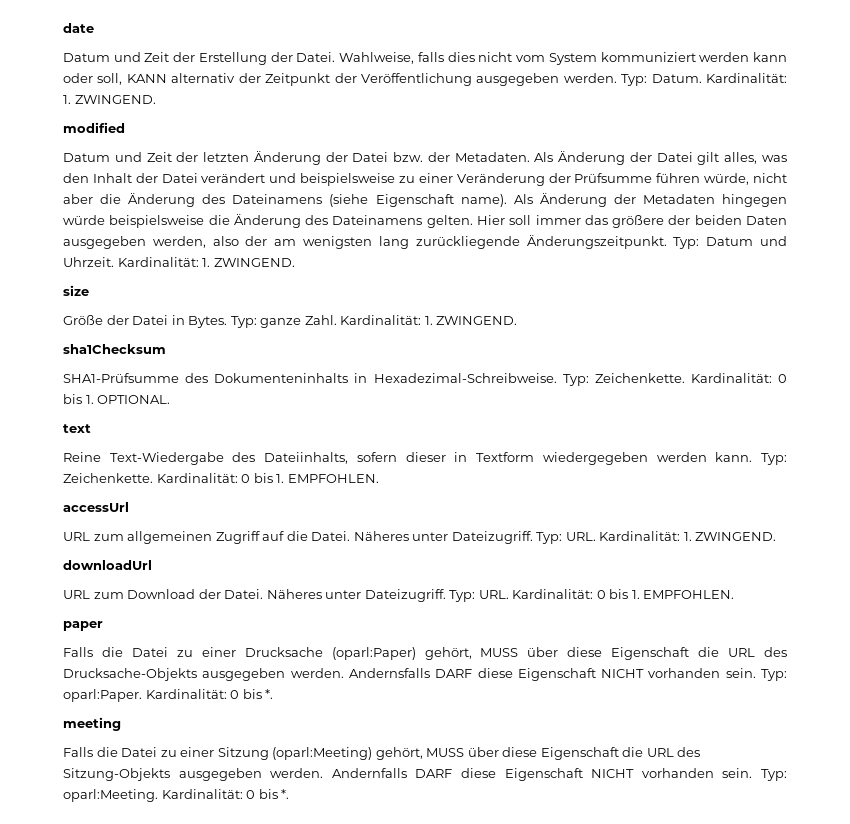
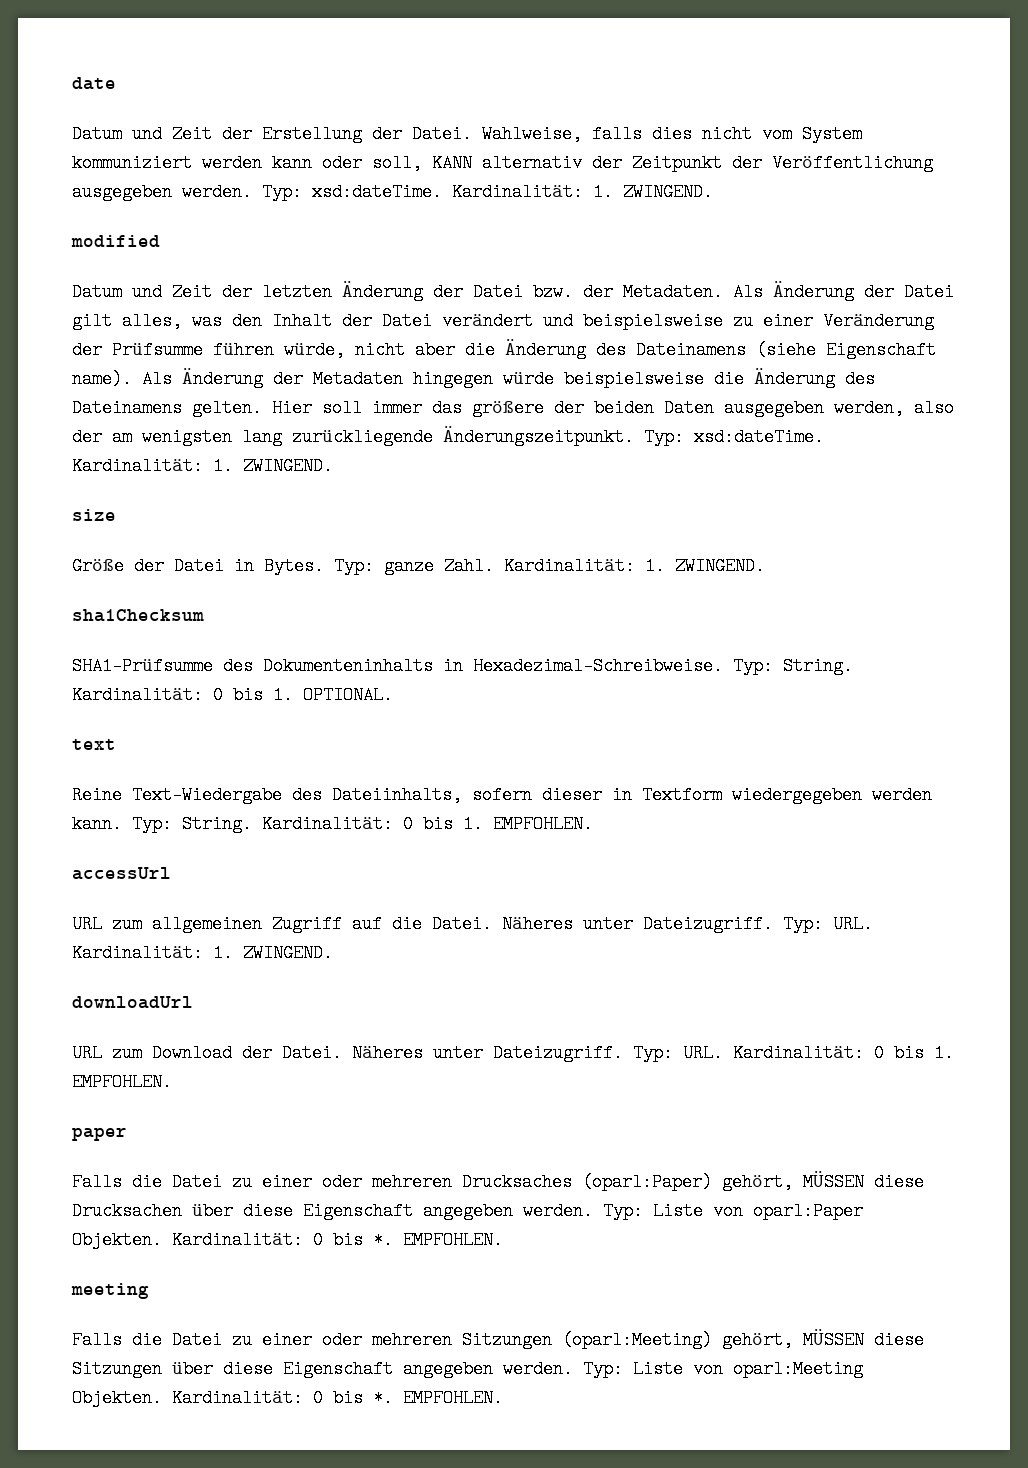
[651,74,702,83] Datum. -> [312,183,442,201] xsd:dateTime.
[706,236,788,246] [63,257,114,267] Datum und Uhrzeit. -> [694,428,824,446] xsd:dateTime.
[594,373,685,383] Zeichenkette. -> [783,657,853,675] String.
[63,473,153,483] Zeichenkette. -> [182,815,252,833] String.
[244,647,788,660] [63,668,787,681] [63,689,274,702] Drucksache (oparl:Paper) gehört, MUSS über diese Eigenschaft die URL des Drucksache-Objekts ausgegeben werden. Andernsfalls DARF diese Eigenschaft NICHT vorhanden sein. Typ: oparl:Paper. Kardinalität: 0 bis *. -> [322,1171,924,1191] [72,1202,863,1220] [72,1231,503,1249] oder mehreren Drucksaches (oparl:Paper) gehört, MÜSSEN diese Drucksachen über diese Eigenschaft angegeben werden. Typ: Liste von oparl:Paper Objekten. Kardinalität: 0 bis *. EMPFOHLEN.
[217,747,701,760] [63,768,788,781] [63,789,290,802] Sitzung (oparl:Meeting) gehört, MUSS über diese Eigenschaft die URL des Sitzung-Objekts ausgegeben werden. Andernfalls DARF diese Eigenschaft NICHT vorhanden sein. Typ: oparl:Meeting. Kardinalität: 0 bis *. -> [322,1329,924,1349] [72,1360,863,1378] [72,1389,503,1407] oder mehreren Sitzungen (oparl:Meeting) gehört, MÜSSEN diese Sitzungen über diese Eigenschaft angegeben werden. Typ: Liste von oparl:Meeting Objekten. Kardinalität: 0 bis *. EMPFOHLEN.

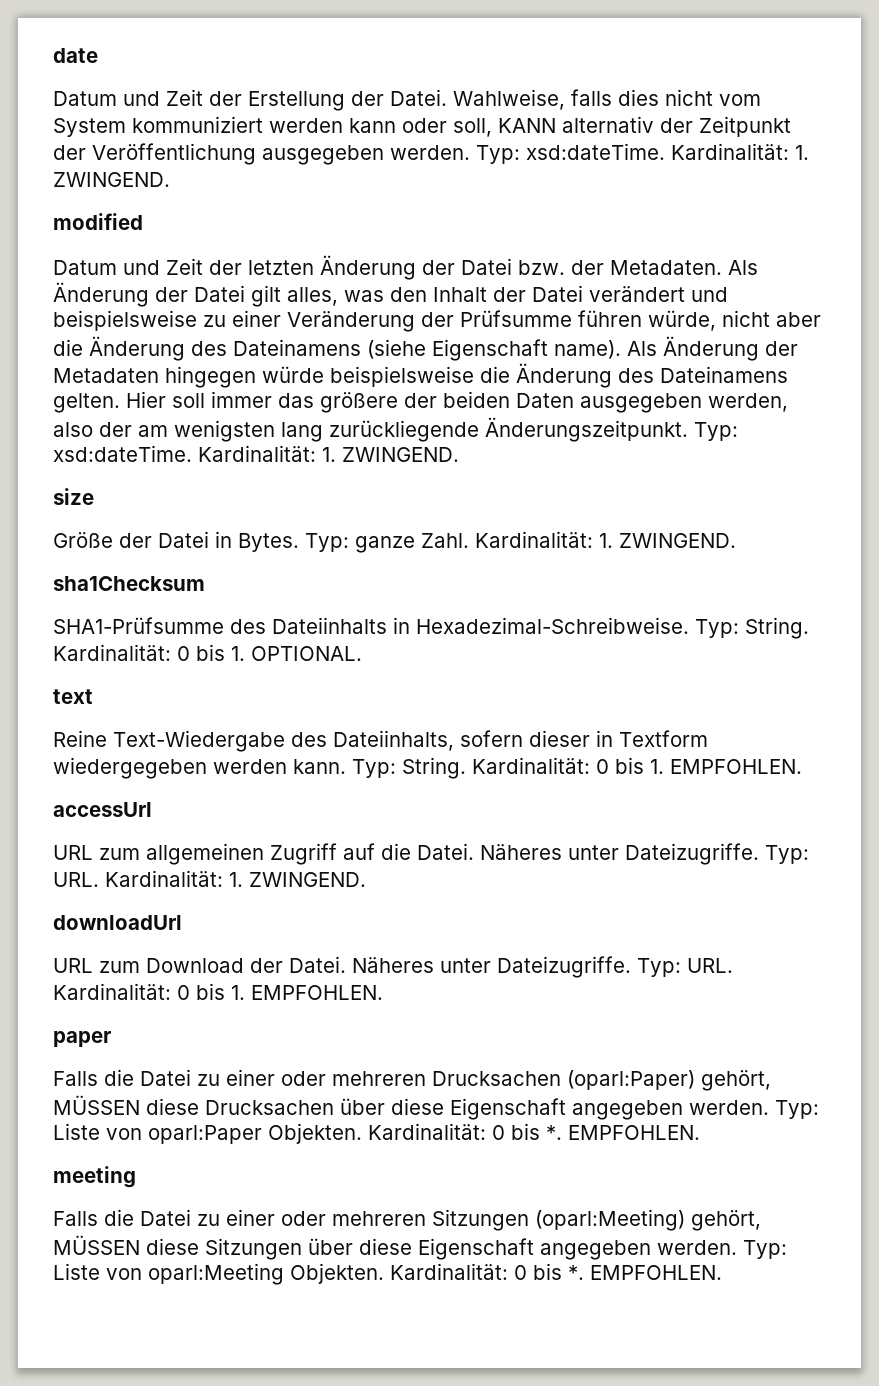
[263,657,433,675] Dokumenteninhalts -> [272,617,387,634] Dateiinhalts
[643,915,773,933] Dateizugriff. -> [625,843,759,865] Dateizugriffe.
[493,1044,623,1062] Dateizugriff. -> [497,956,631,978] Dateizugriffe.
[462,1173,572,1191] Drucksaches -> [432,1071,561,1086] Drucksachen

